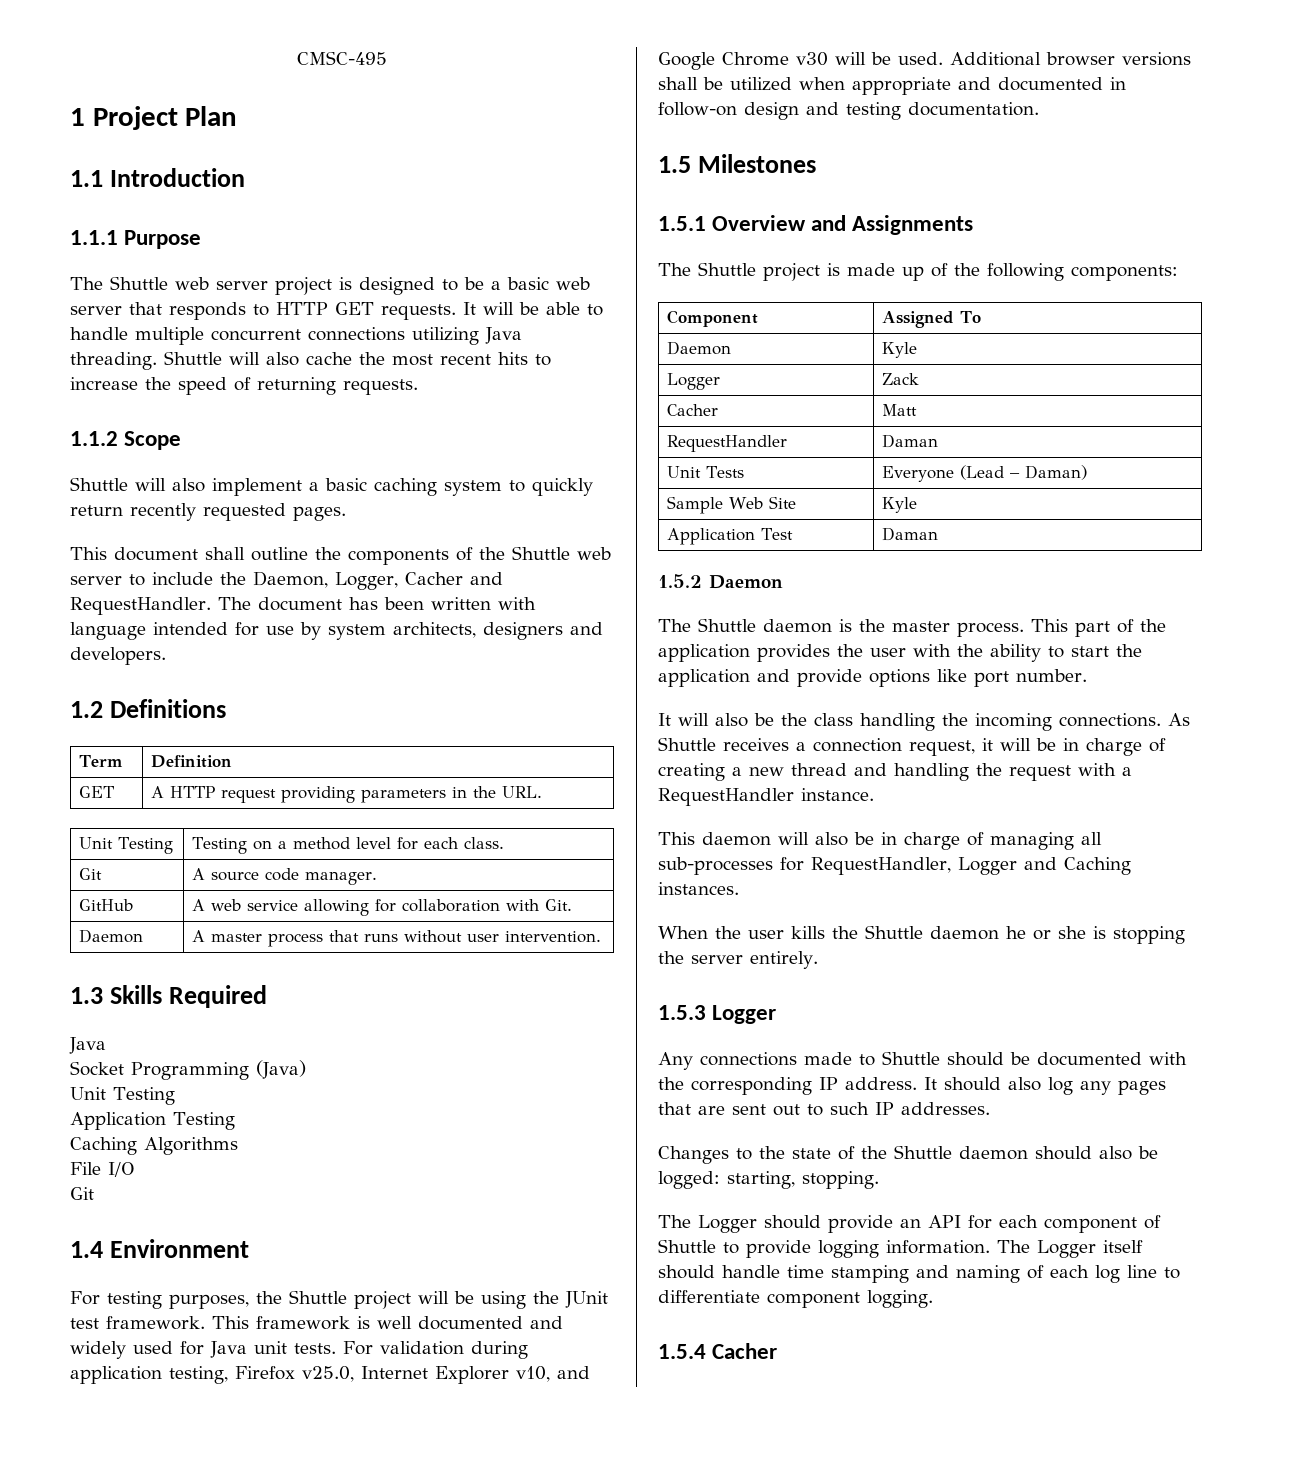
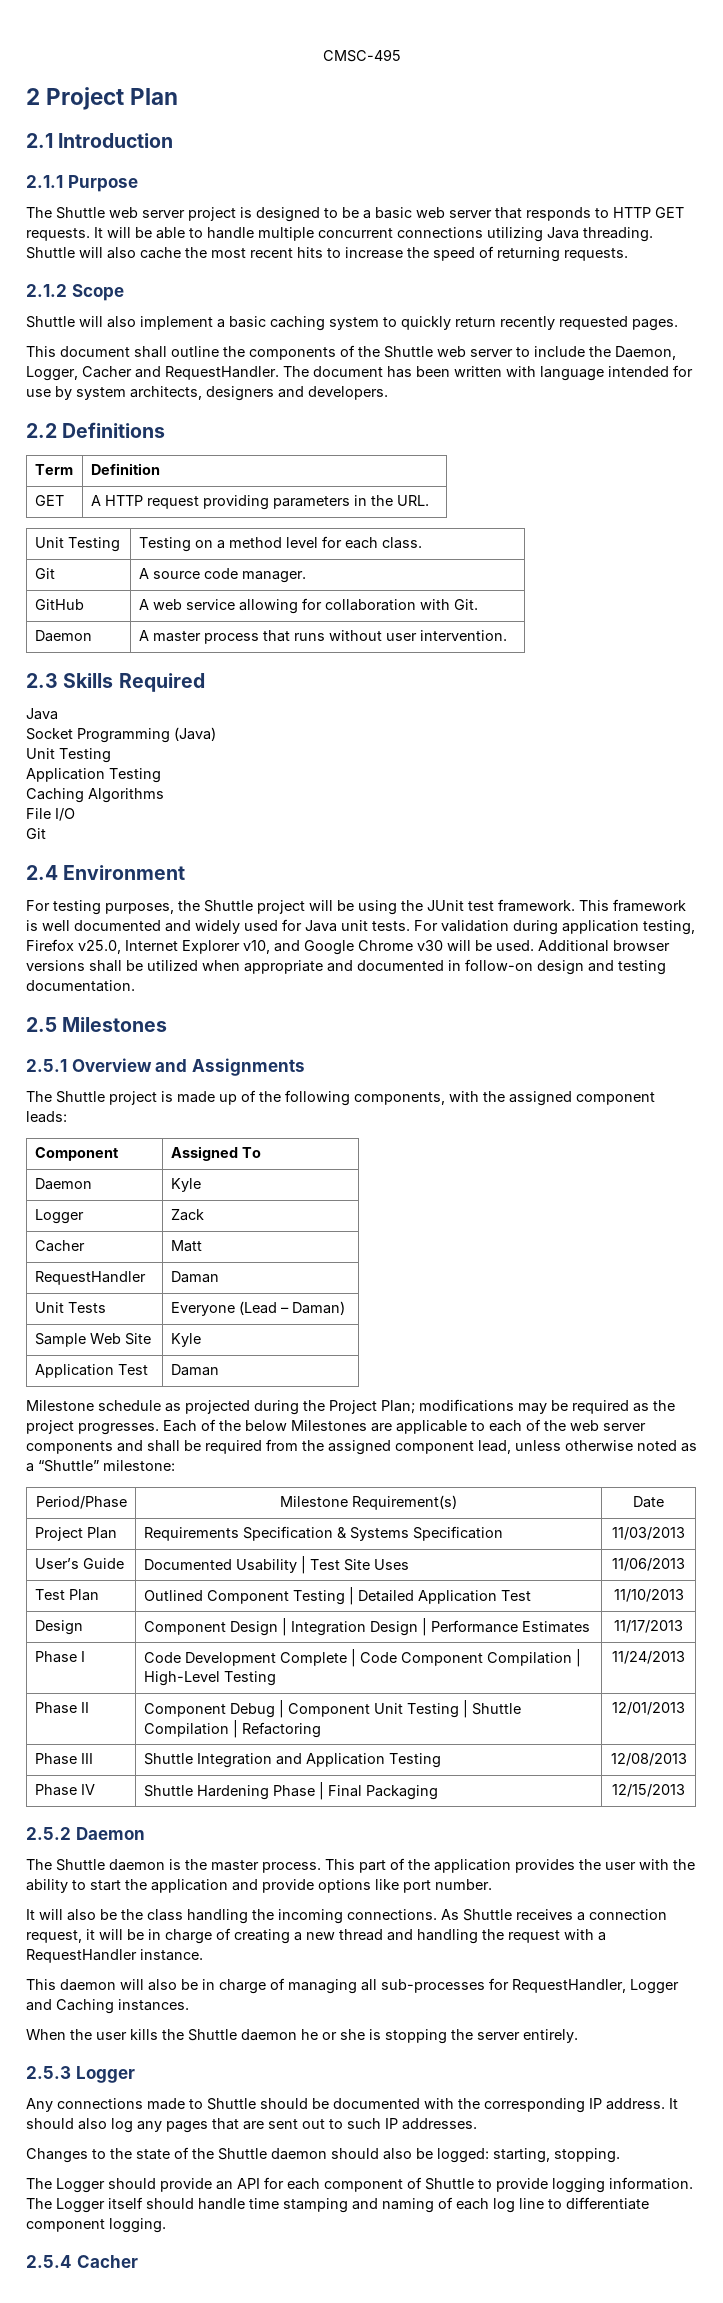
[70,108,85,126] 1 -> [26,88,40,105] 2
[70,170,103,187] 1.1 -> [26,133,53,148] 2.1
[70,230,118,245] 1.1.1 -> [26,175,63,188] 2.1.1
[70,431,118,446] 1.1.2 -> [26,284,67,297] 2.1.2
[70,701,103,718] 1.2 -> [26,423,57,438] 2.2
[70,987,103,1004] 1.3 -> [26,673,58,688] 2.3
[70,1241,103,1258] 1.4 -> [26,865,58,880] 2.4
[658,156,691,173] 1.5 -> [26,1017,57,1032] 2.5
[658,216,706,231] 1.5.1 -> [26,1059,67,1072] 2.5.1
[1071,265,1178,281] components: -> [354,1091,655,1106] [26,1111,67,1123] components, with the assigned component leads:
[658,574,702,588] 1.5.2 -> [26,1399,675,1415] [26,1419,646,1435] [26,1439,697,1455] [26,1460,175,1472] [35,1496,127,1509] [280,1495,457,1510] [633,1496,664,1508] [34,1527,117,1541] [143,1526,503,1541] [612,1527,685,1540] [34,1558,124,1569] [143,1556,409,1574] [612,1558,685,1571] [34,1589,99,1601] [143,1587,531,1605] [613,1589,684,1602] [34,1620,83,1635] [143,1618,590,1636] [614,1620,683,1633] [34,1651,85,1663] [143,1649,581,1667] [143,1671,276,1686] [612,1651,685,1664] [34,1702,89,1714] [143,1700,521,1718] [143,1720,321,1738] [612,1702,685,1715] [34,1753,93,1765] [143,1753,441,1768] [610,1753,687,1766] [34,1784,95,1796] [143,1782,438,1800] [612,1784,685,1797] [26,1827,71,1840] Milestone schedule as projected during the Project Plan; modifications may be required as the project progresses. Each of the below Milestones are applicable to each of the web server components and shall be required from the assigned component lead, unless otherwise noted as a “Shuttle” milestone: // Period/Phase | Milestone Requirement(s) | Date // Project Plan | Requirements Specification & Systems Specification | 11/03/2013 // User’s Guide | Documented Usability | Test Site Uses | 11/06/2013 // Test Plan | Outlined Component Testing | Detailed Application Test | 11/10/2013 // Design | Component Design | Integration Design | Performance Estimates | 11/17/2013 // Phase I | Code Development Complete | Code Component Compilation | High-Level Testing | 11/24/2013 // Phase II | Component Debug | Component Unit Testing | Shuttle Compilation | Refactoring | 12/01/2013 // Phase III | Shuttle Integration and Application Testing | 12/08/2013 // Phase IV | Shuttle Hardening Phase | Final Packaging | 12/15/2013 // 2.5.2
[658,1005,706,1020] 1.5.3 -> [26,2066,71,2079] 2.5.3
[658,1344,706,1359] 1.5.4 -> [26,2255,72,2268] 2.5.4

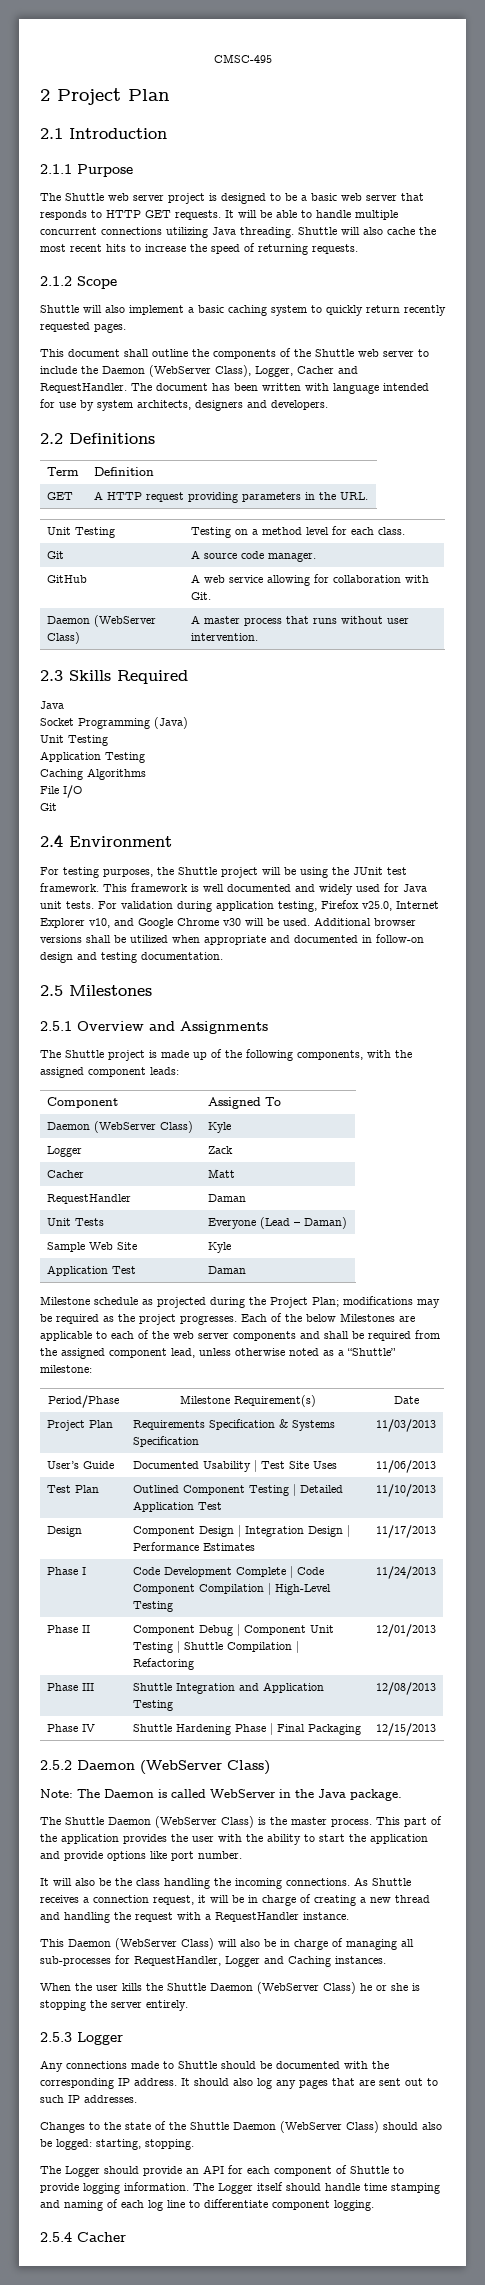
[615,346,676,360] Daemon, -> [102,365,251,377] Daemon (WebServer Class),
(92, 636) none -> [94,615,157,627] [47,632,81,644] (WebServer Class)
(92, 1184) none -> [94,1121,194,1133] (WebServer Class)
[26,1859,165,1871] // The Shuttle daemon -> [140,1760,270,1775] [40,1789,402,1801] [40,1816,254,1828] (WebServer Class) // Note: The Daemon is called WebServer in the Java package. // The Shuttle Daemon (WebServer Class)
[60,1979,116,1991] daemon -> [68,1938,214,1950] Daemon (WebServer Class)
[241,2029,297,2041] daemon -> [210,1982,356,1994] Daemon (WebServer Class)
[271,2148,327,2160] daemon -> [233,2121,379,2133] Daemon (WebServer Class)

